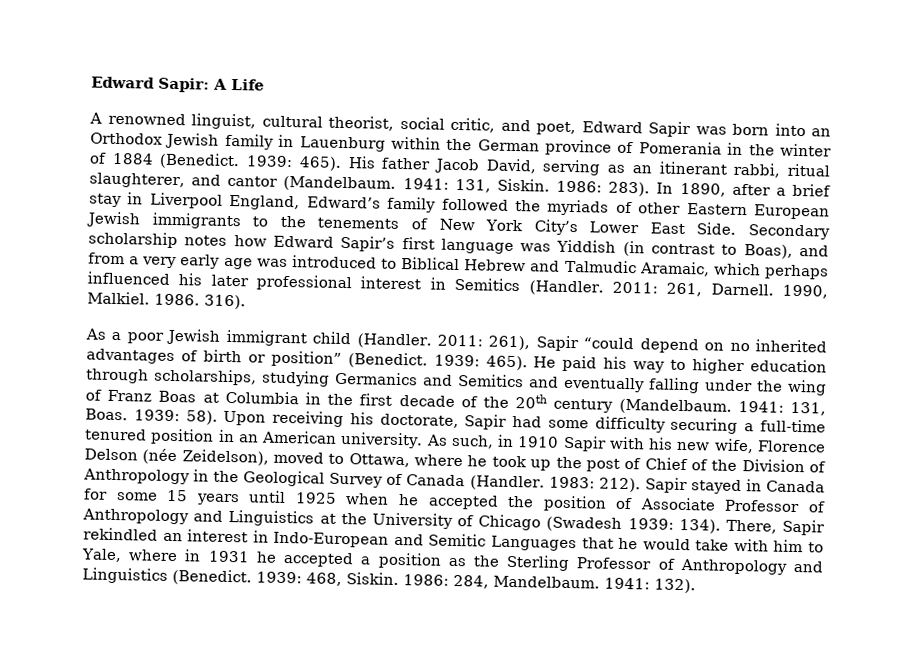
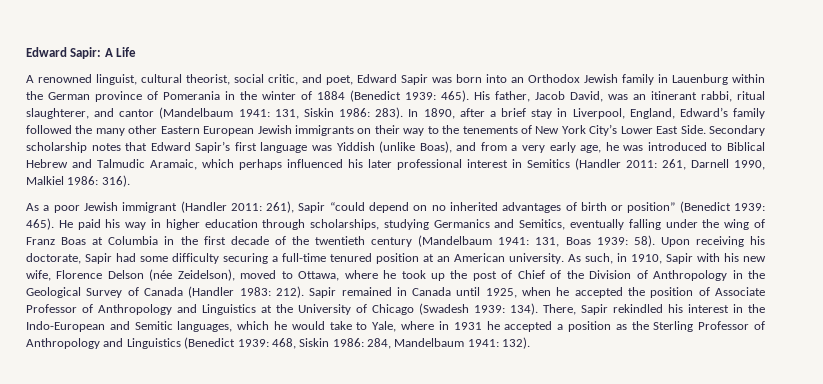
[159,152,241,170] (Benedict. -> [350,90,401,102] (Benedict
[381,157,432,170] father -> [495,91,530,102] father,
[542,159,626,176] serving as -> [608,94,628,100] was
[283,175,550,193] (Mandelbaum. 1941: 131, Siskin. -> [159,107,334,119] (Mandelbaum 1941: 131, Siskin
[149,192,223,209] Liverpool -> [572,108,625,119] Liverpool,
[547,199,633,216] myriads of -> [95,128,125,136] many
(242, 221) none -> [357,125,425,136] on their way
[233,235,267,247] how -> [125,142,148,151] that
[622,240,738,257] (in contrast to -> [379,141,416,153] (unlike
[223,257,253,270] age -> [580,142,619,153] age, he
[528,280,604,296] (Handler. -> [575,158,621,170] (Handler
[710,283,829,299] [87,291,200,306] Darnell. 1990, Malkiel. 1986. -> [691,159,765,170] [26,176,99,185] Darnell 1990, Malkiel 1986:
[312,331,432,349] child (Handler. -> [180,201,227,213] (Handler
[347,352,428,369] (Benedict. -> [679,201,731,213] (Benedict
[670,359,687,371] to -> [150,219,161,228] in
[458,374,559,388] Semitics and -> [519,219,566,230] Semitics,
[515,394,826,416] [85,408,128,421] 20th century (Mandelbaum. 1941: 131, Boas. -> [315,235,591,247] twentieth century (Mandelbaum 1941: 131, Boas
[218,429,235,443] in -> [423,254,434,262] at
[517,436,560,448] 1910 -> [631,254,662,264] 1910,
[469,475,545,491] (Handler. -> [188,286,235,298] (Handler
[690,479,742,495] stayed -> [341,287,392,296] remained
[83,488,337,506] for some 15 years until 1925 -> [456,287,517,298] until 1925,
[162,529,269,543] an interest in -> [668,304,765,313] his interest in the
[491,535,614,552] Languages that -> [177,321,270,332] languages, which
[733,538,804,553] with him -> (352, 325) none
[172,569,252,586] (Benedict. -> [184,337,236,349] (Benedict
[346,572,399,586] Siskin. -> [299,338,330,347] Siskin
[493,575,600,589] Mandelbaum. -> [394,338,465,347] Mandelbaum

